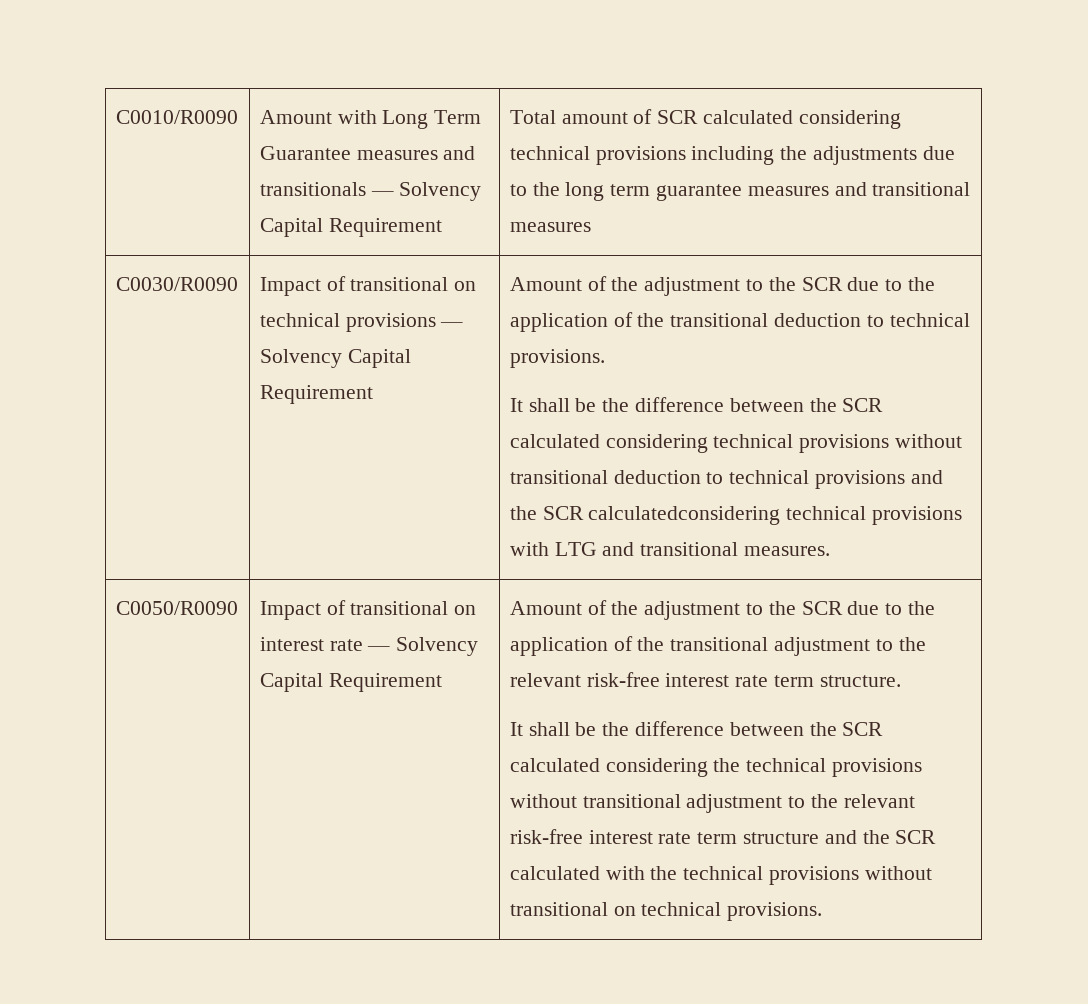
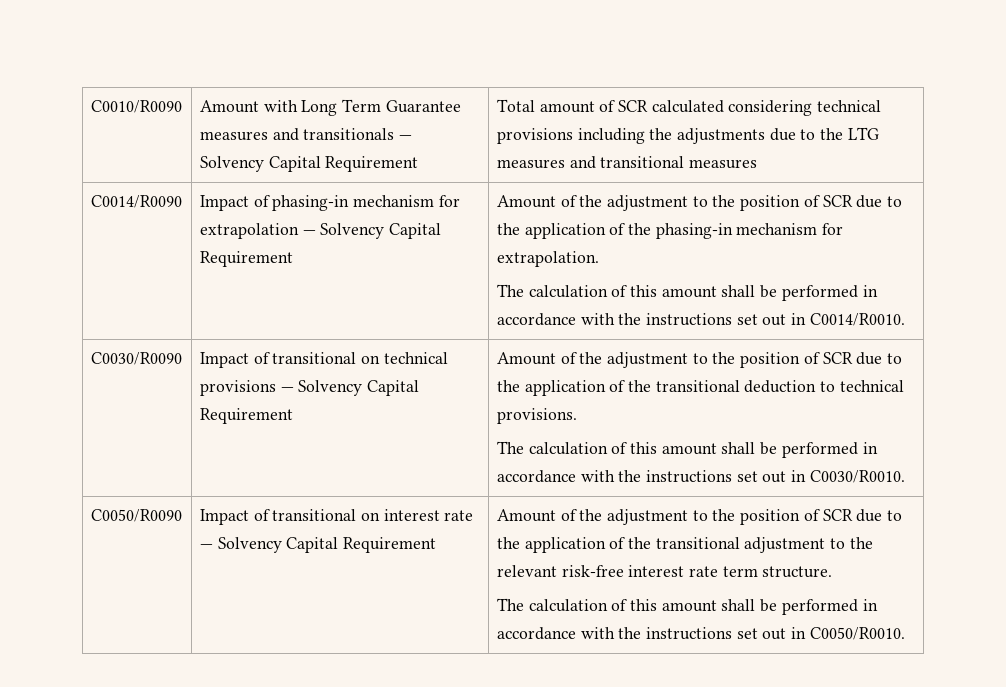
[565,182,742,201] long term guarantee -> [847,127,879,140] LTG
(591, 227) none -> [90,195,182,208] [199,195,460,211] [199,223,441,239] [199,251,293,267] [496,195,903,211] [496,223,844,239] [496,251,599,267] [496,284,878,301] [496,313,905,326] // C0014/R0090 | Impact of phasing-in mechanism for extrapolation — Solvency Capital Requirement | Amount of the adjustment to the position of SCR due to the application of the phasing-in mechanism for extrapolation. // The calculation of this amount shall be performed in accordance with the instructions set out in C0014/R0010.
(796, 284) none -> [740,352,820,368] position of
[509,397,884,412] [509,434,962,453] [509,470,943,489] [509,506,962,525] [509,542,830,556] It shall be the difference between the SCR calculated considering technical provisions without transitional deduction to technical provisions and the SCR calculatedconsidering technical provisions with LTG and transitional measures. -> [496,441,878,458] [496,470,905,483] The calculation of this amount shall be performed in accordance with the instructions set out in C0030/R0010.
(796, 608) none -> [740,509,820,525] position of
[509,721,884,736] [509,758,922,777] [509,794,915,813] [509,829,937,844] [509,866,932,885] [509,902,823,921] It shall be the difference between the SCR calculated considering the technical provisions without transitional adjustment to the relevant risk-free interest rate term structure and the SCR calculated with the technical provisions without transitional on technical provisions. -> [496,598,878,615] [496,627,905,640] The calculation of this amount shall be performed in accordance with the instructions set out in C0050/R0010.

